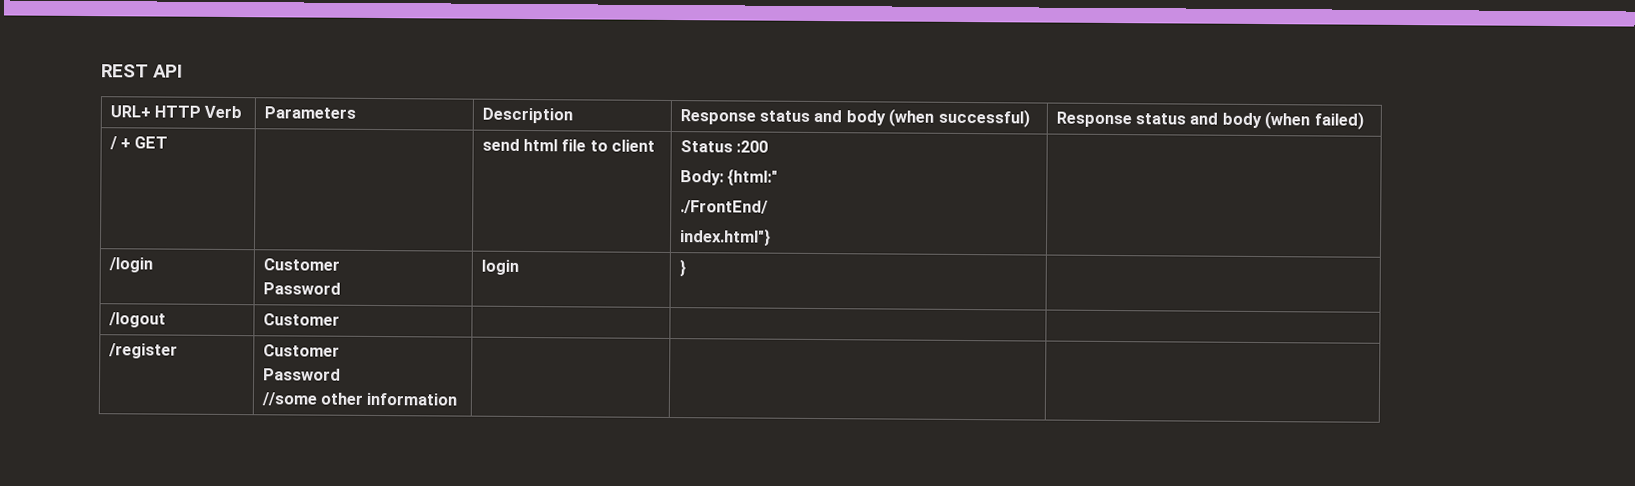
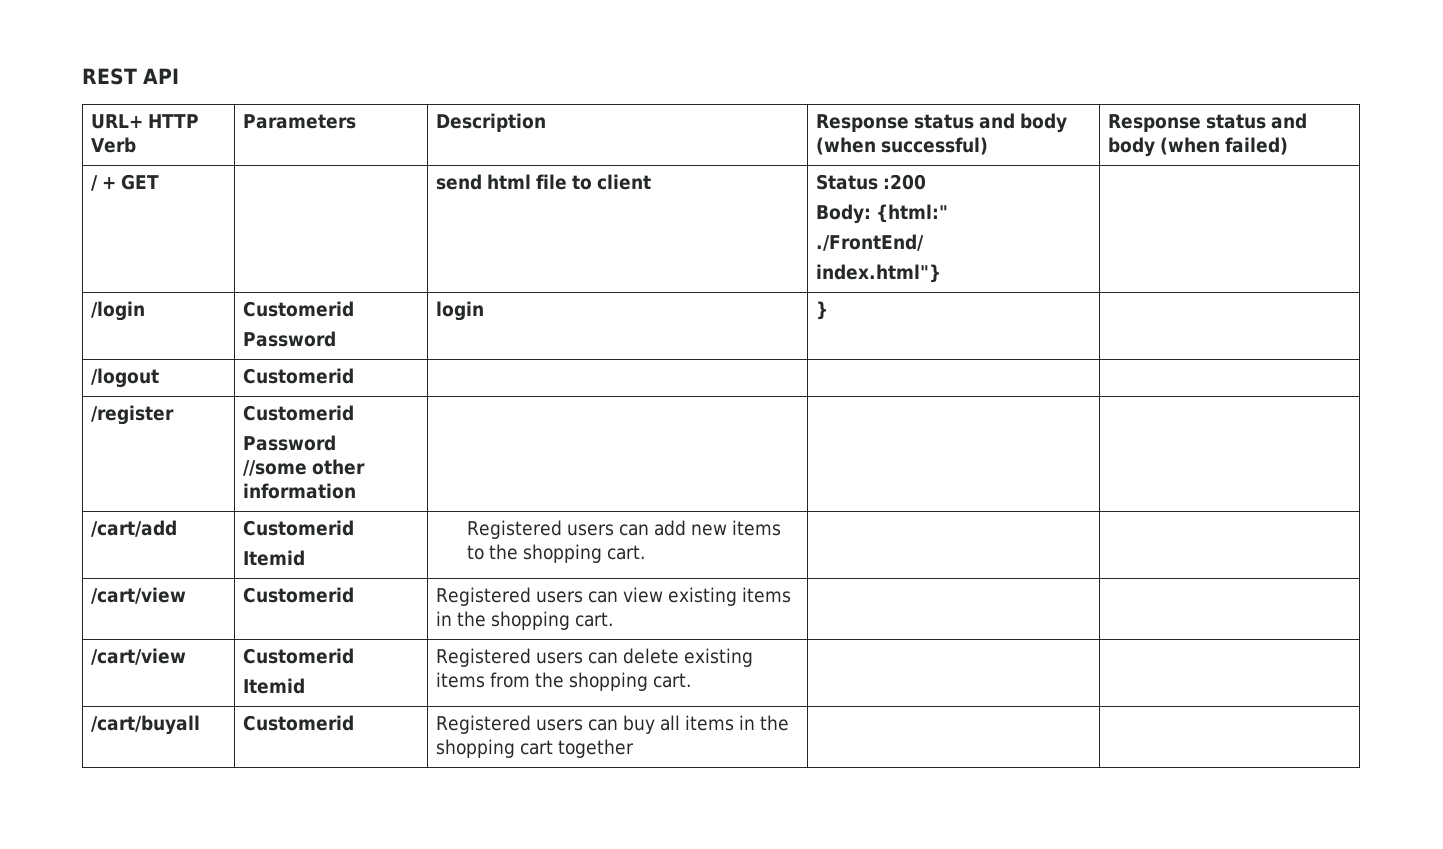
[262,258,340,271] Customer -> [242,301,354,317] Customerid
[262,313,340,326] Customer -> [242,368,354,384] Customerid
[262,344,340,357] Customer -> [242,405,354,421] Customerid
(458, 399) none -> [90,520,177,537] [242,520,354,536] [242,550,305,566] [467,520,782,539] [467,544,646,563] [90,587,186,604] [242,587,354,603] [435,587,791,606] [435,611,613,630] [90,648,186,665] [242,648,354,664] [242,678,305,694] [435,648,753,667] [435,672,691,691] [90,715,200,735] [242,715,354,731] [435,715,789,734] [435,739,634,758] // /cart/add | Customerid // Itemid | Registered users can add new items to the shopping cart. | | // /cart/view | Customerid | Registered users can view existing items in the shopping cart. | | // /cart/view | Customerid // Itemid | Registered users can delete existing items from the shopping cart. | | // /cart/buyall | Customerid | Registered users can buy all items in the shopping cart together | |

